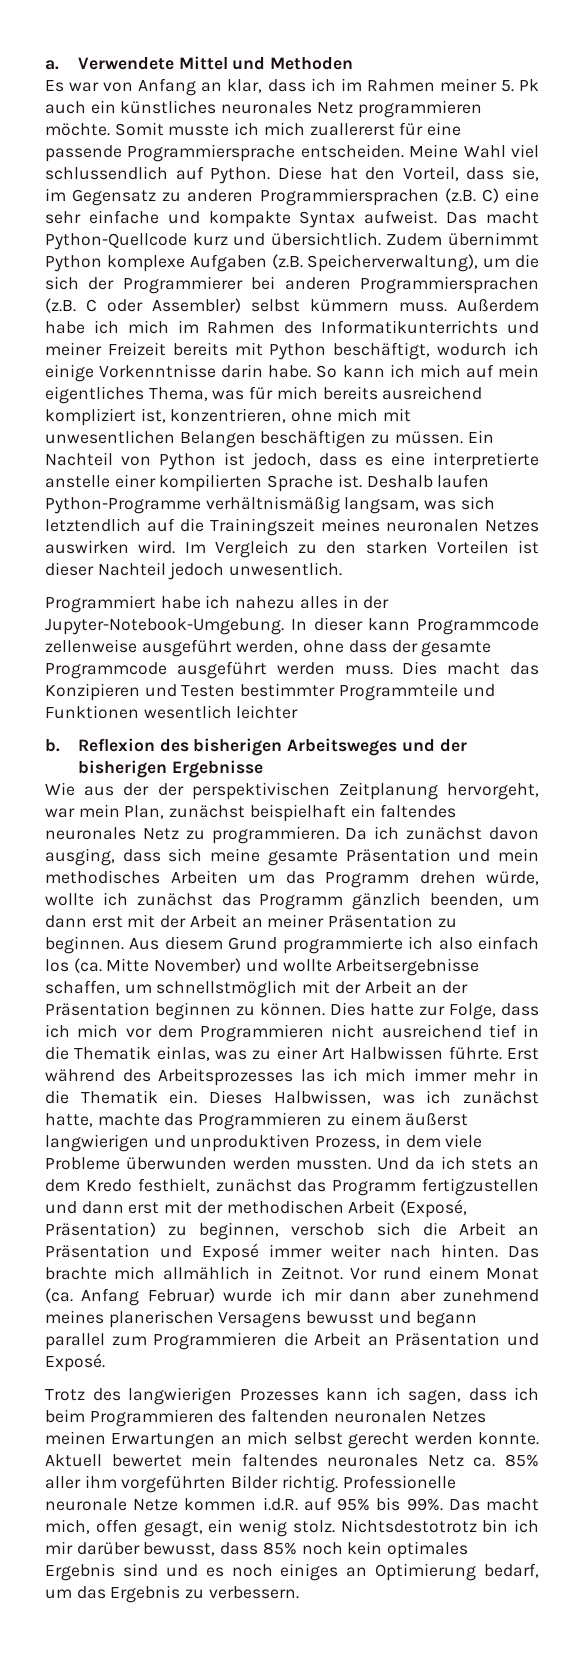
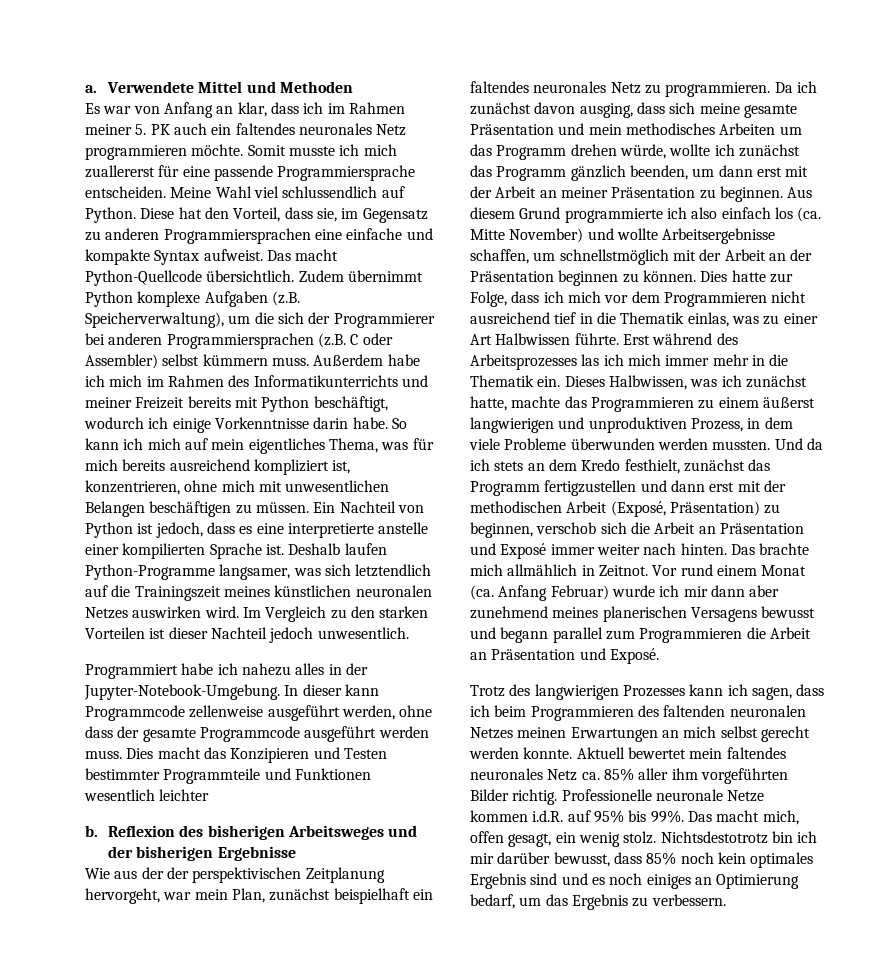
[518,79,539,91] Pk -> [150,124,170,135] PK
[120,100,217,114] künstliches -> [235,123,295,135] faltendes
[444,188,539,203] [45,211,81,224] (z.B. C) eine sehr -> [314,229,342,240] eine
[192,233,266,246] kurz und -> (202, 278) none
[205,496,420,514] verhältnismäßig langsam, -> [219,564,291,580] langsamer,
(380, 525) none -> [274,585,352,597] künstlichen

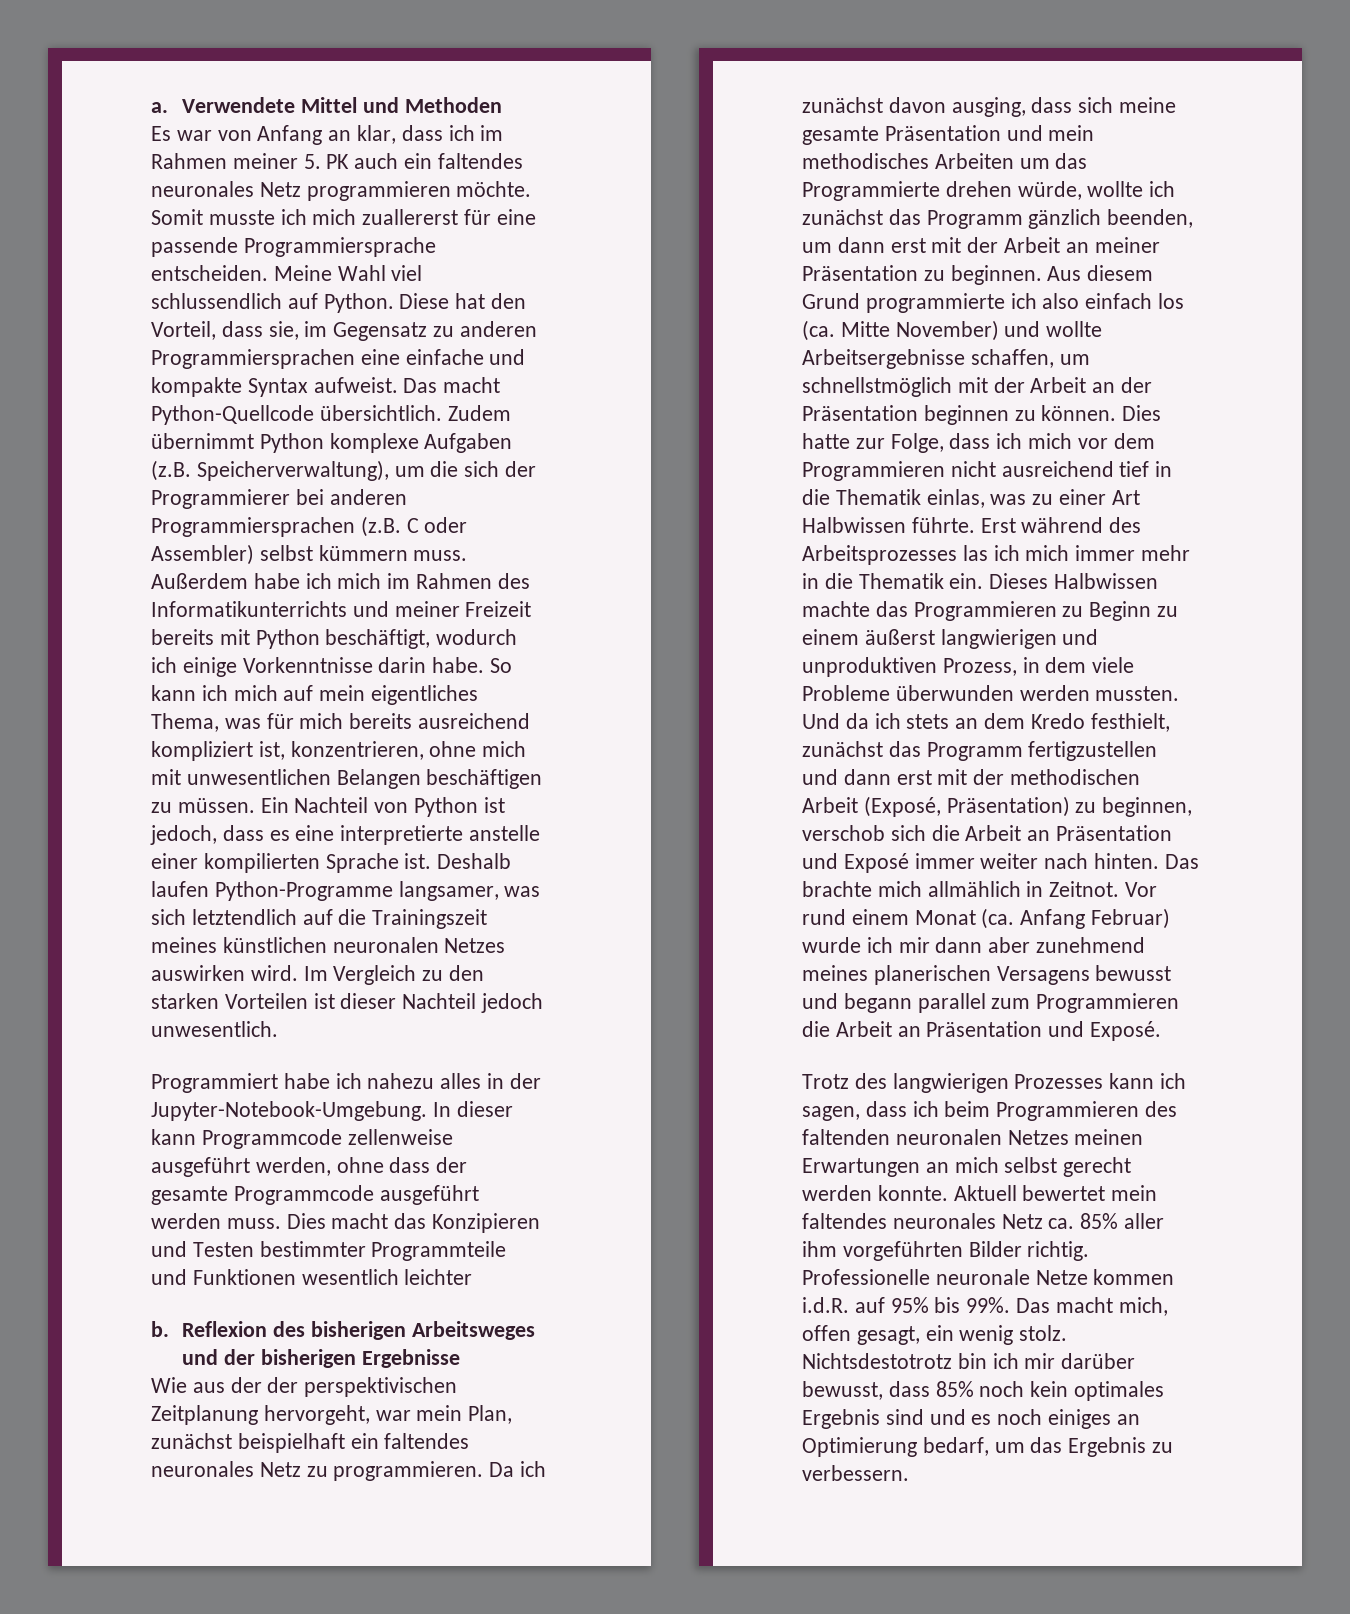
[496,145,567,160] Programm -> [802,181,940,201] Programmierte
[608,375,807,390] [470,396,507,411] Halbwissen, was ich zunächst hatte, -> [1054,573,1159,589] Halbwissen
(715, 404) none -> [1089,601,1179,621] Beginn zu

